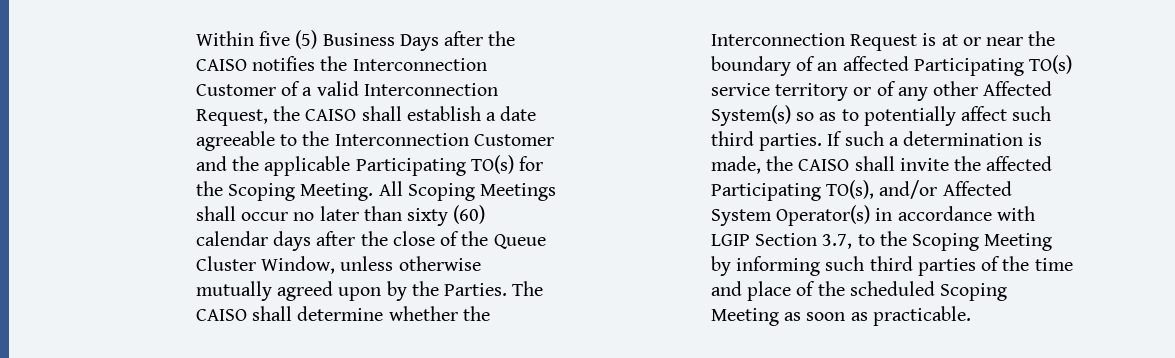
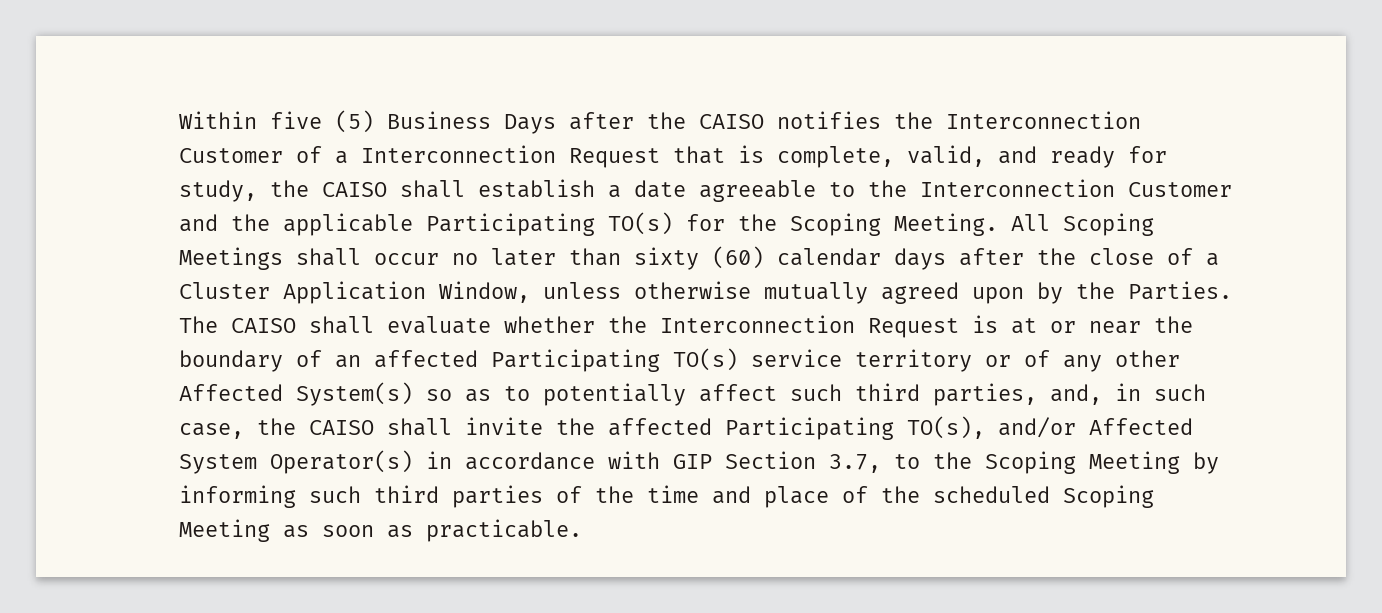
[316,81,498,96] [195,109,268,126] valid Interconnection Request, -> [361,145,1168,168] [179,180,258,202] Interconnection Request that is complete, valid, and ready for study,
[461,231,546,249] [195,256,256,271] the Queue Cluster -> [1206,253,1220,266] [179,281,427,304] a Cluster Application
[297,306,384,321] determine -> [387,316,492,334] evaluate
[759,131,1043,151] [710,156,761,174] parties. If such a determination is made, -> [933,383,1207,406] [179,423,245,439] parties, and, in such case,
[710,234,750,246] LGIP -> [673,454,713,469] GIP

